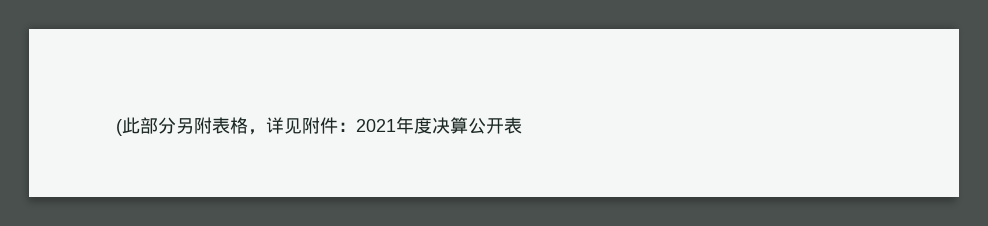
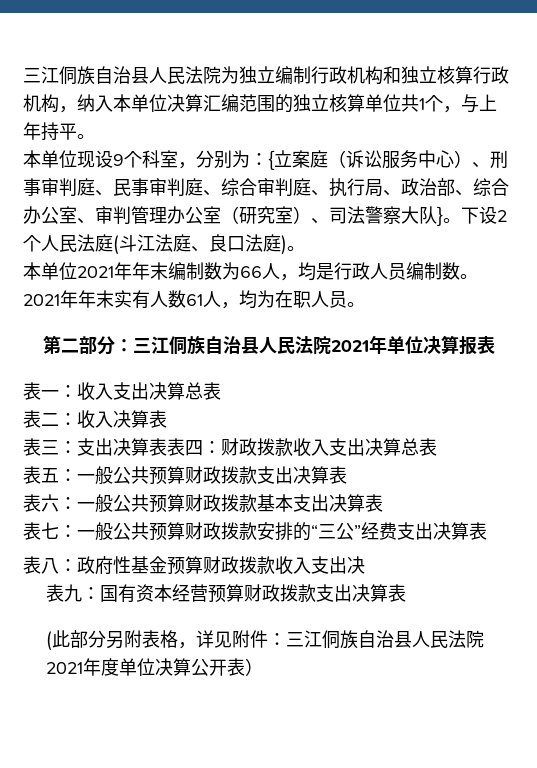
(116, 127) none -> [23,66,509,85] [23,94,497,113] [23,122,95,141] [23,150,508,170] [23,178,509,197] [23,206,507,226] [23,234,305,255] [23,262,478,281] [23,290,365,309] [42,335,495,355] [23,382,221,401] [23,410,167,429] [23,438,437,457] [23,466,347,485] [23,494,383,513] [23,522,487,541] [23,556,365,575] [45,584,406,603] 三江侗族自治县人民法院为独立编制行政机构和独立核算行政机构，纳入本单位决算汇编范围的独立核算单位共1个，与上年持平。 // 本单位现设9个科室，分别为：{立案庭（诉讼服务中心）、刑事审判庭、民事审判庭、综合审判庭、执行局、政治部、综合办公室、审判管理办公室（研究室）、司法警察大队}。下设2个人民法庭(斗江法庭、良口法庭)。 // 本单位2021年年末编制数为66人，均是行政人员编制数。2021年年末实有人数61人，均为在职人员。 // 第二部分：三江侗族自治县人民法院2021年单位决算报表 // 表一：收入支出决算总表 // 表二：收入决算表 // 表三：支出决算表表四：财政拨款收入支出决算总表 // 表五：一般公共预算财政拨款支出决算表 // 表六：一般公共预算财政拨款基本支出决算表 // 表七：一般公共预算财政拨款安排的“三公”经费支出决算表 // 表八：政府性基金预算财政拨款收入支出决 // 表九：国有资本经营预算财政拨款支出决算表 //
(357, 127) none -> [285,630,484,649] 三江侗族自治县人民法院
(433, 125) none -> [118,658,155,676] 单位
(523, 125) none -> [244,658,263,676] ）

